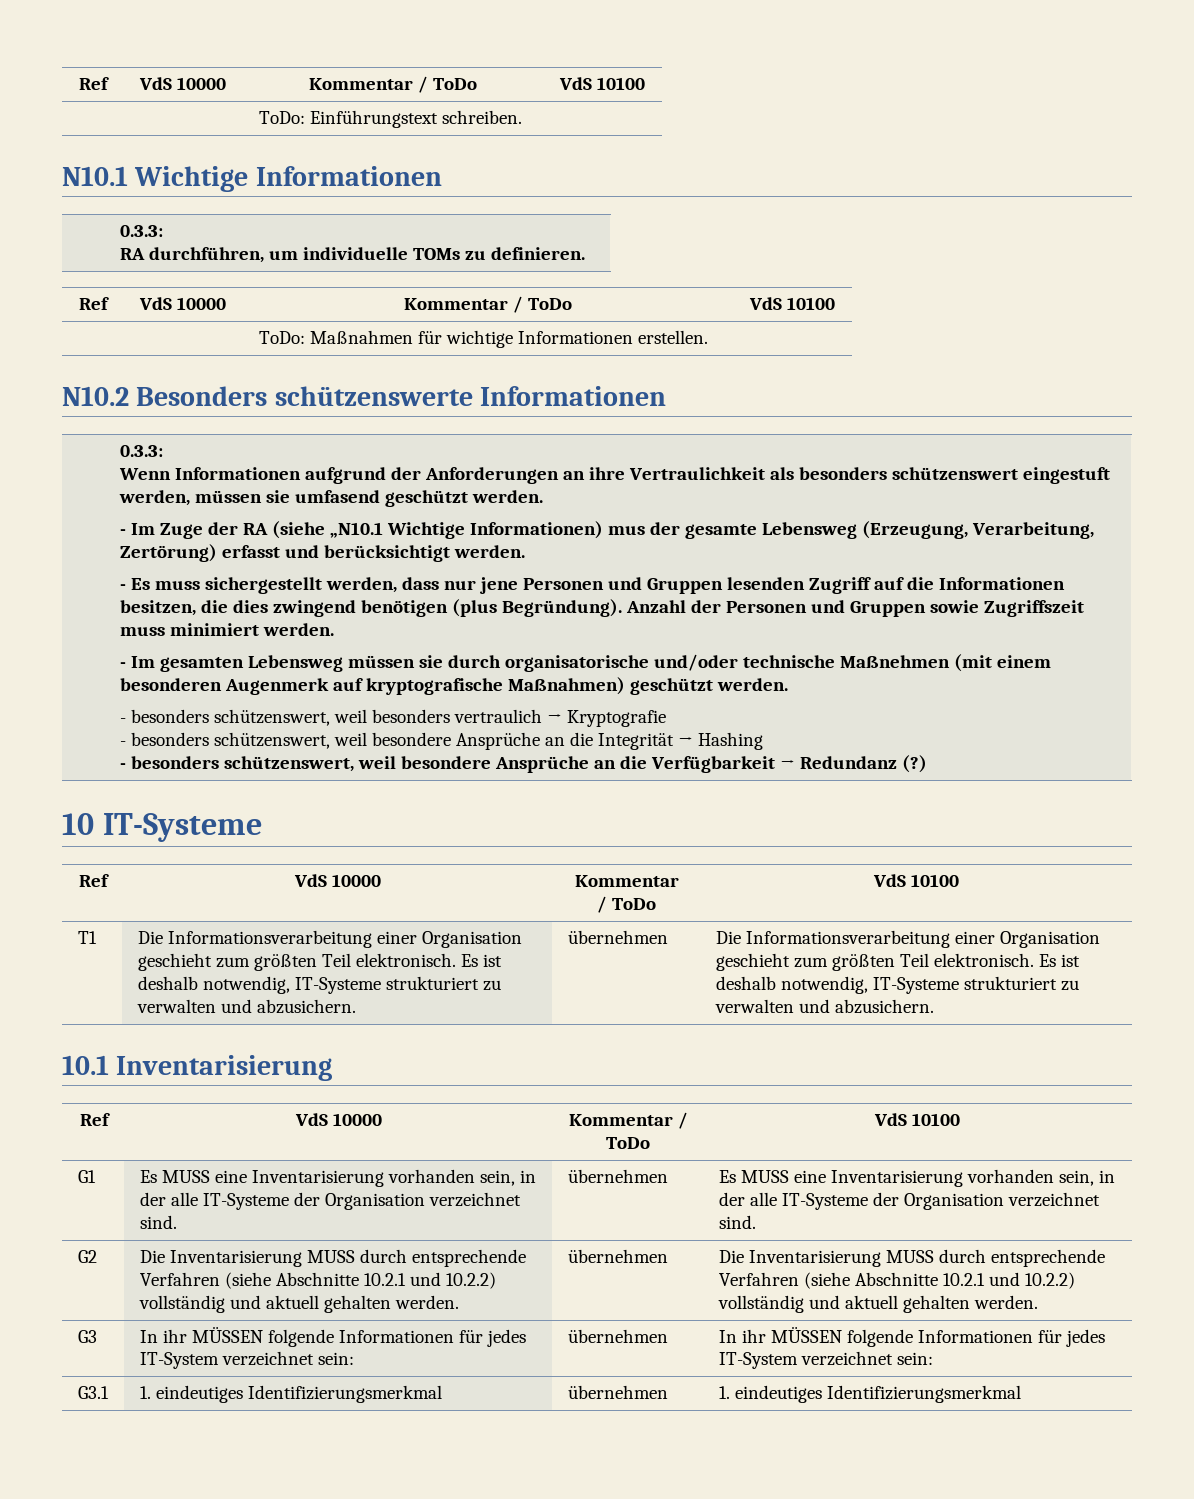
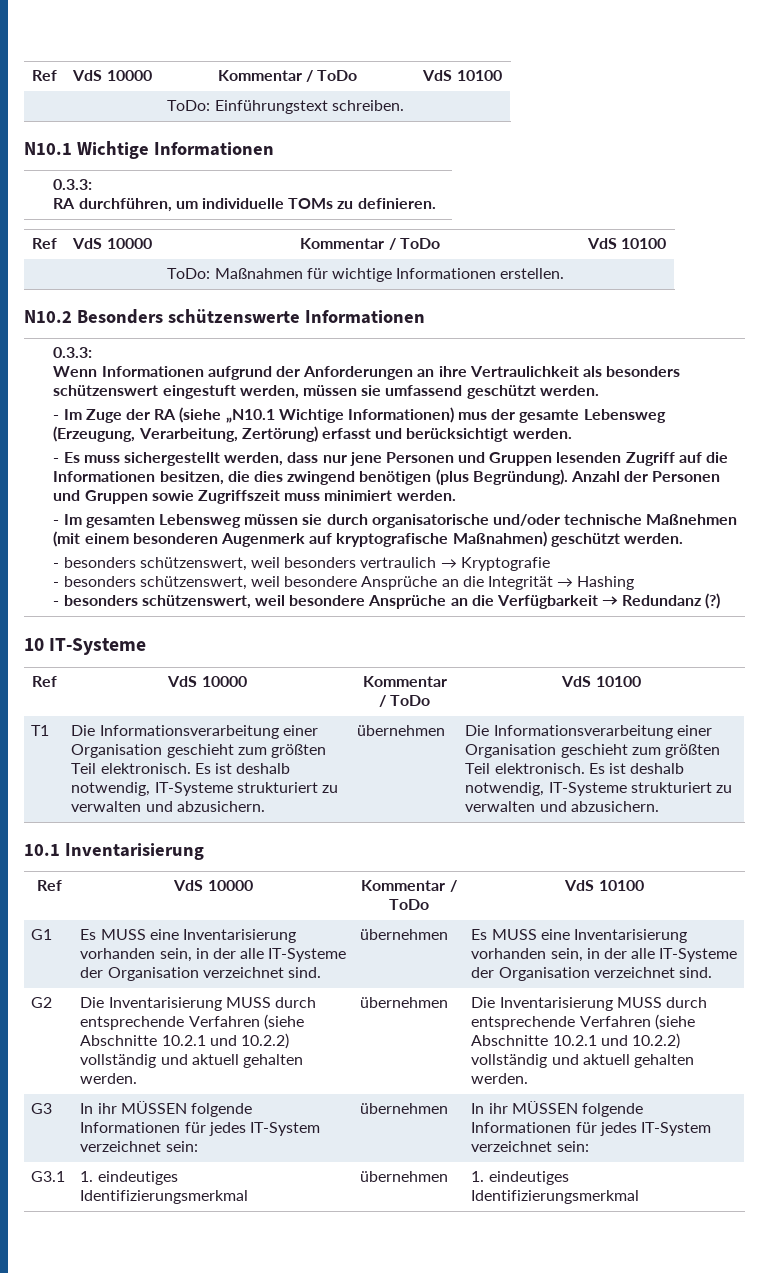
[294,490,380,503] umfasend -> [385,385,463,396] umfassend

